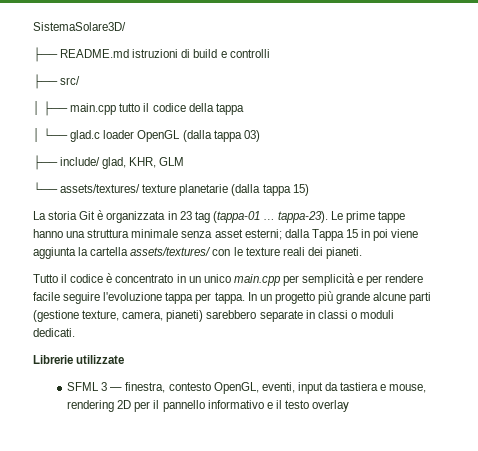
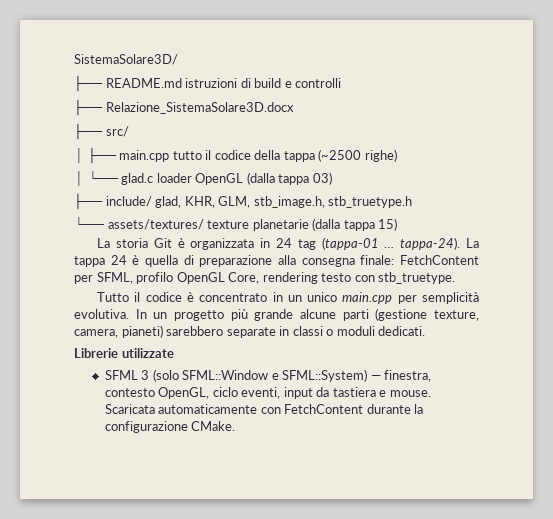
(270, 53) none -> [74,99,294,116] // ├── Relazione_SistemaSolare3D.docx
(244, 109) none -> [318,149,397,162] (~2500 righe)
[159,157,185,166] GLM -> [218,196,413,208] GLM, stb_image.h, stb_truetype.h
[179,211,192,220] 23 -> [275,238,292,248] 24
[278,211,406,223] [33,229,419,241] [33,247,362,259] tappa-23). Le prime tappe hanno una struttura minimale senza asset esterni; dalla Tappa 15 in poi viene aggiunta la cartella assets/textures/ con le texture reali dei pianeti. -> [400,237,479,250] [74,255,479,267] [74,272,456,284] tappa-24). La tappa 24 è quella di preparazione alla consegna finale: FetchContent per SFML, profilo OpenGL Core, rendering testo con stb_truetype.
[357,274,424,286] [33,292,245,304] e per rendere facile seguire l'evoluzione tappa per tappa. -> [74,309,129,319] evolutiva.
(108, 386) none -> [152,369,368,382] (solo SFML::Window e SFML::System)
(259, 388) none -> [212,387,238,397] ciclo
[389,384,427,393] [67,400,350,412] mouse, rendering 2D per il pannello informativo e il testo overlay -> [389,390,431,397] [104,404,424,414] [104,421,236,433] mouse. Scaricata automaticamente con FetchContent durante la configurazione CMake.

